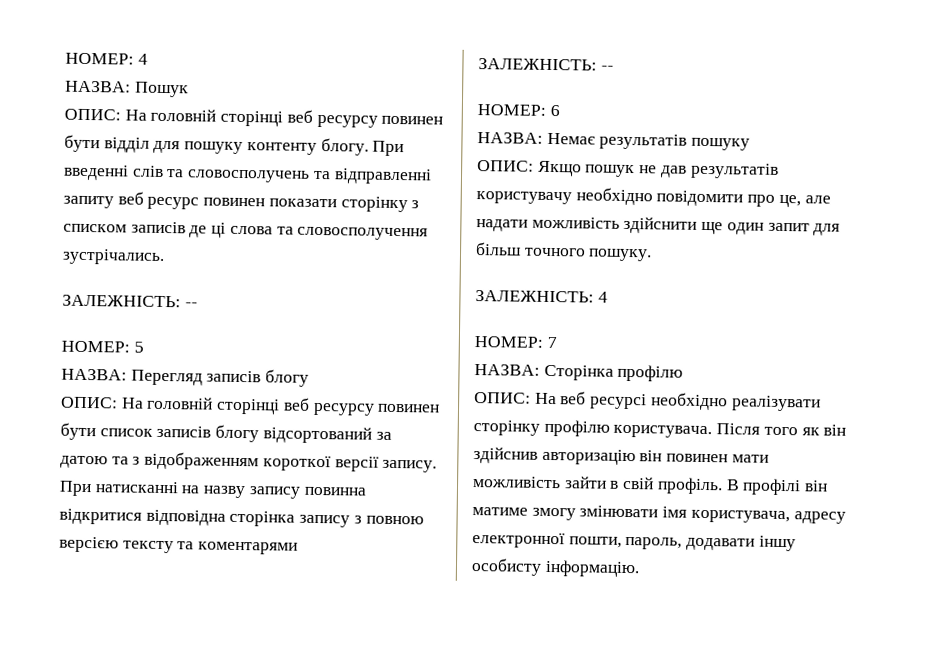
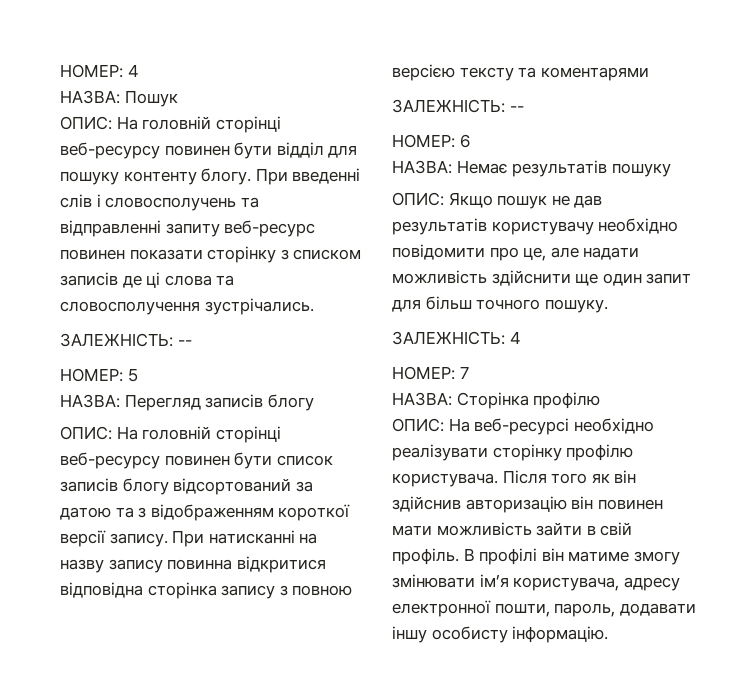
[286,109,378,128] веб ресурсу -> [60,142,160,159] веб-ресурсу
[166,169,185,178] та -> [96,194,101,207] i
[117,191,200,210] веб ресурс -> [224,220,316,237] веб-ресурс
[282,397,375,416] веб ресурсу -> [60,452,160,469] веб-ресурсу
[560,391,648,410] веб ресурсі -> [474,418,570,435] веб-ресурсі
[662,506,688,518] імя -> [479,574,509,587] ім’я

